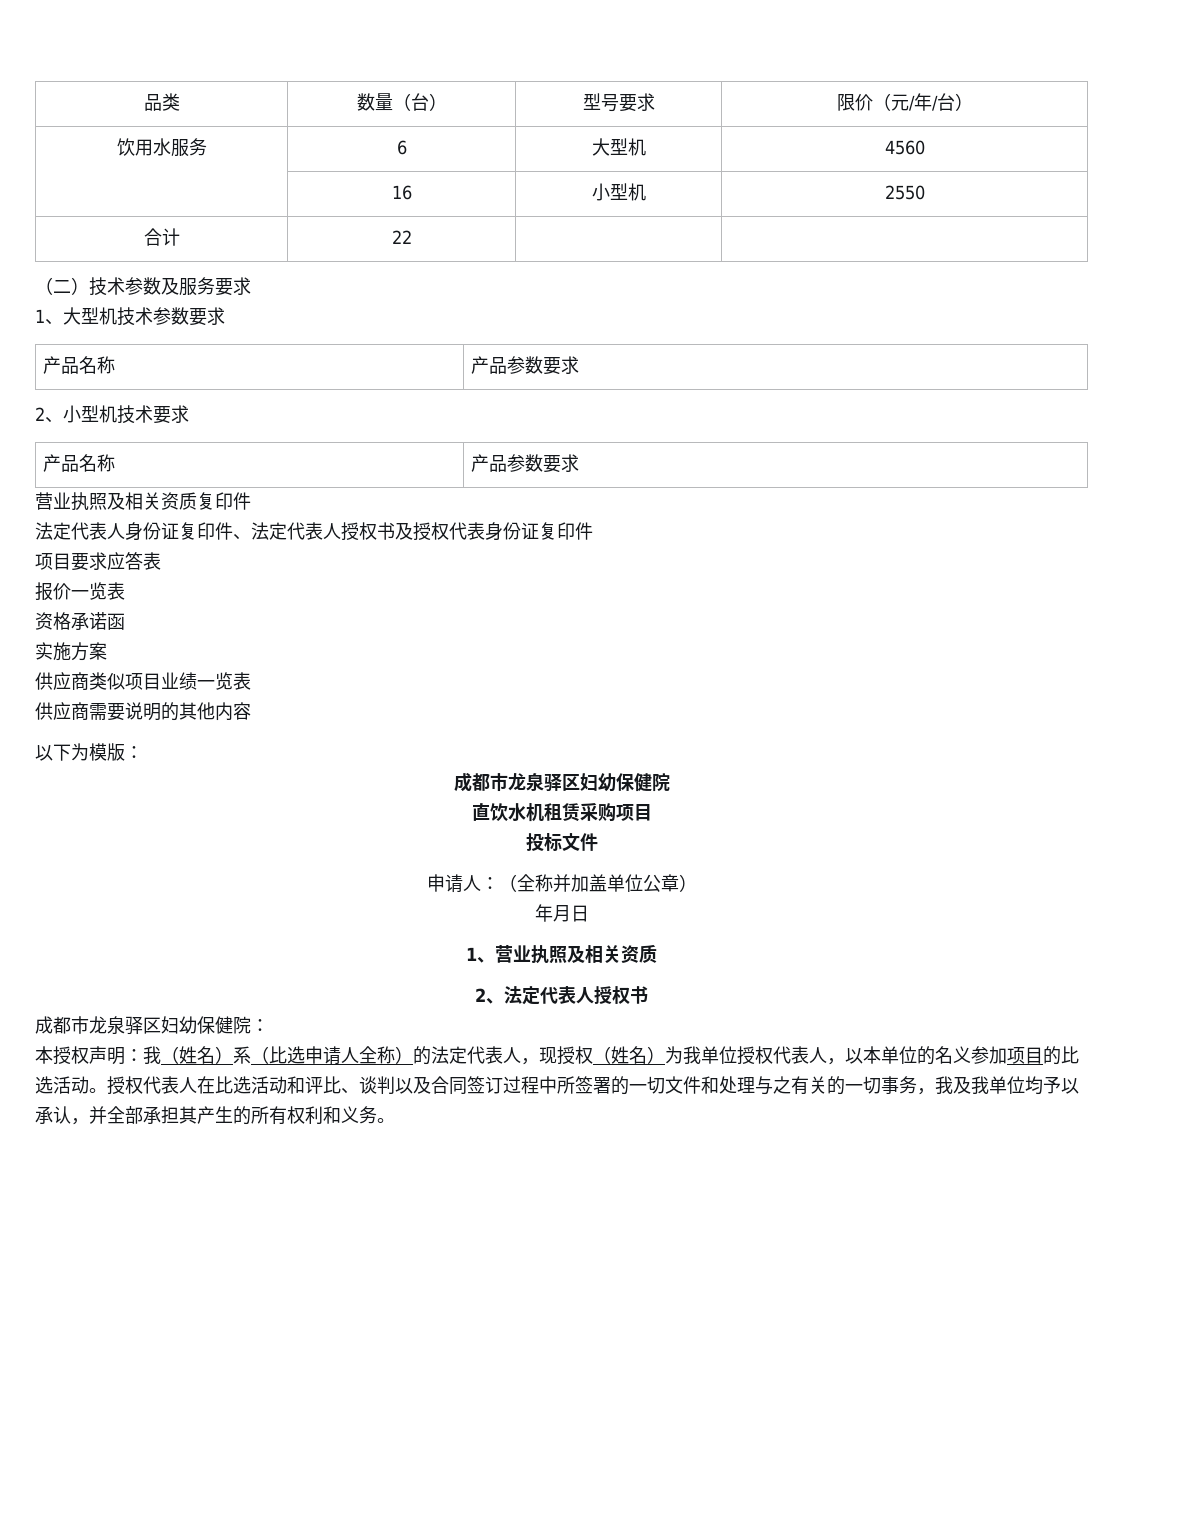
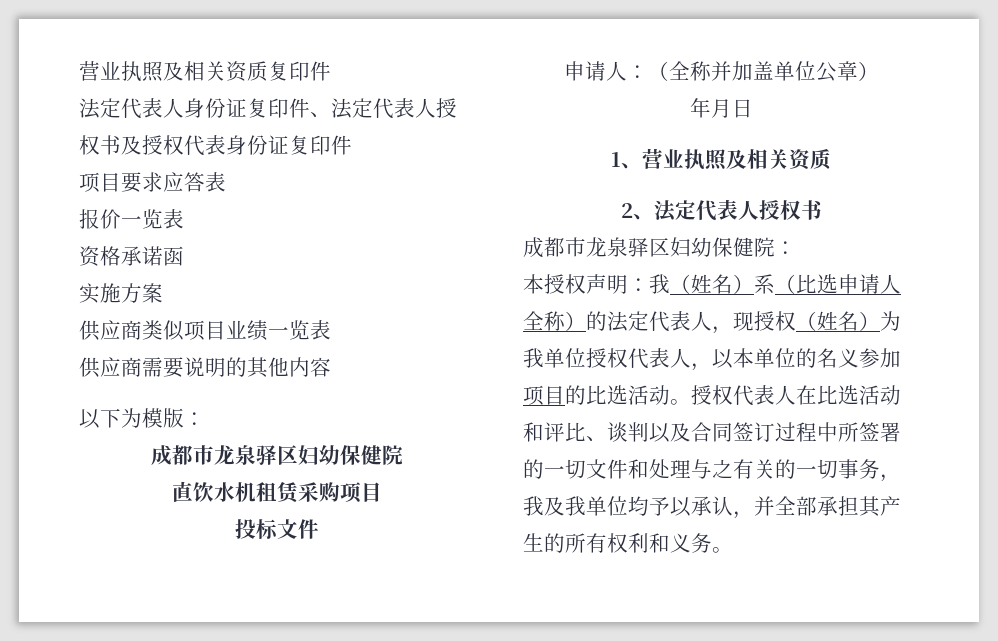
[143,93,180,111] [356,93,447,111] [582,93,655,112] [836,93,973,111] [116,138,207,157] [396,140,407,155] [591,138,646,156] [884,140,925,155] [391,185,412,200] [591,183,646,201] [884,185,925,200] [143,228,180,246] [391,230,412,244] [35,277,251,296] [35,307,225,326] [42,356,115,374] [470,356,579,375] [35,405,189,424] [42,454,115,472] [470,454,579,473] 品类 | 数量（台） | 型号要求 | 限价（元/年/台） // 饮用水服务 | 6 | 大型机 | 4560 // | 16 | 小型机 | 2550 // 合计 | 22 | | // （二）技术参数及服务要求 // 1、大型机技术参数要求 // 产品名称 | 产品参数要求 // 2、小型机技术要求 // 产品名称 | 产品参数要求 // -> (79, 71) none

